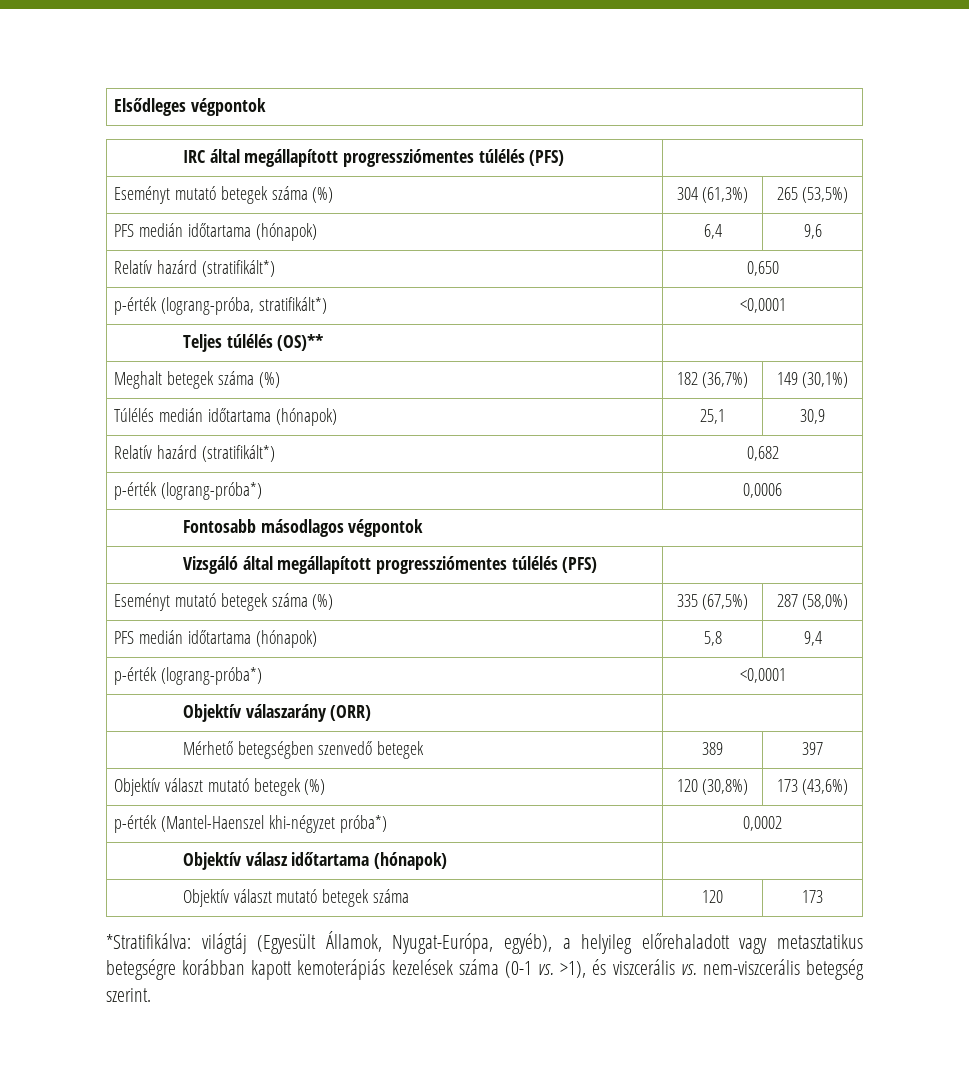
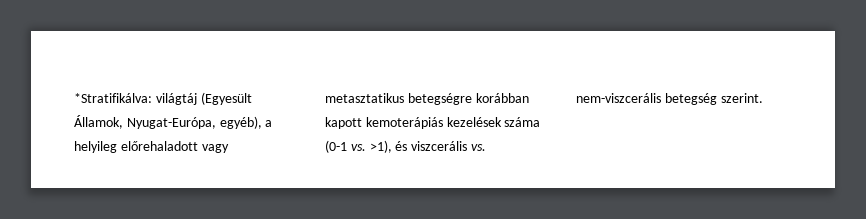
[114,98,267,116] [182,149,565,167] [114,186,334,204] [676,187,749,203] [776,187,849,203] [114,223,317,241] [703,224,722,239] [803,224,822,239] [114,260,275,277] [746,261,779,276] [114,297,327,315] [739,298,786,313] [182,334,324,352] [114,371,280,389] [676,372,749,388] [776,372,849,388] [114,408,337,426] [700,409,725,424] [800,409,825,424] [114,445,275,462] [746,446,779,461] [114,482,263,500] [743,483,782,498] [182,519,424,537] [182,556,598,574] [114,593,334,611] [676,594,749,610] [776,594,849,610] [114,630,317,648] [703,631,722,646] [803,631,822,646] [114,667,263,685] [739,668,786,683] [182,704,372,722] [182,741,425,759] [702,742,723,755] [802,742,823,755] [114,778,326,796] [676,779,749,795] [776,779,849,795] [114,815,387,833] [743,816,782,831] [182,852,448,870] [182,889,409,907] [702,890,723,903] [802,890,823,903] Elsődleges végpontok // IRC által megállapított progressziómentes túlélés (PFS) | // Eseményt mutató betegek száma (%) | 304 (61,3%) | 265 (53,5%) // PFS medián időtartama (hónapok) | 6,4 | 9,6 // Relatív hazárd (stratifikált*) | 0,650 // p-érték (lograng-próba, stratifikált*) | <0,0001 // Teljes túlélés (OS)** | // Meghalt betegek száma (%) | 182 (36,7%) | 149 (30,1%) // Túlélés medián időtartama (hónapok) | 25,1 | 30,9 // Relatív hazárd (stratifikált*) | 0,682 // p-érték (lograng-próba*) | 0,0006 // Fontosabb másodlagos végpontok // Vizsgáló által megállapított progressziómentes túlélés (PFS) | // Eseményt mutató betegek száma (%) | 335 (67,5%) | 287 (58,0%) // PFS medián időtartama (hónapok) | 5,8 | 9,4 // p-érték (lograng-próba*) | <0,0001 // Objektív válaszarány (ORR) | // Mérhető betegségben szenvedő betegek | 389 | 397 // Objektív választ mutató betegek (%) | 120 (30,8%) | 173 (43,6%) // p-érték (Mantel-Haenszel khi-négyzet próba*) | 0,0002 // Objektív válasz időtartama (hónapok) | // Objektív választ mutató betegek száma | 120 | 173 // -> (74, 98) none

